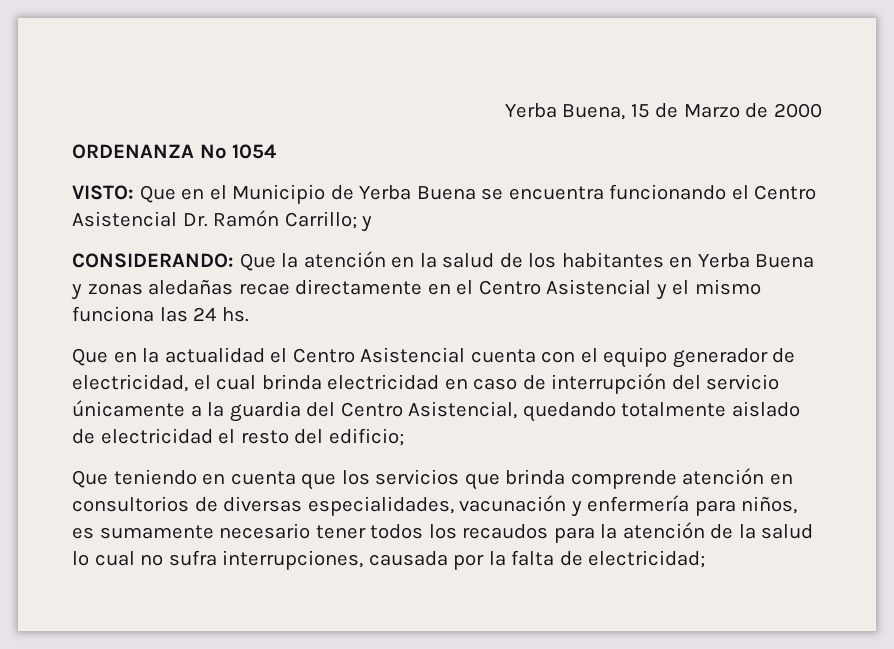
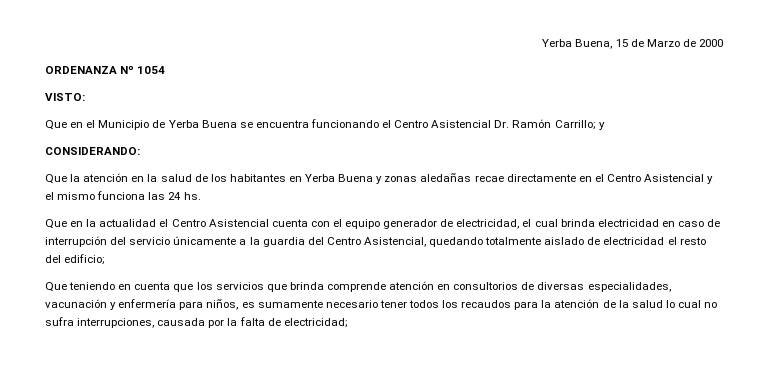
(134, 192) none -> (85, 97) //
(234, 260) none -> (140, 151) //

